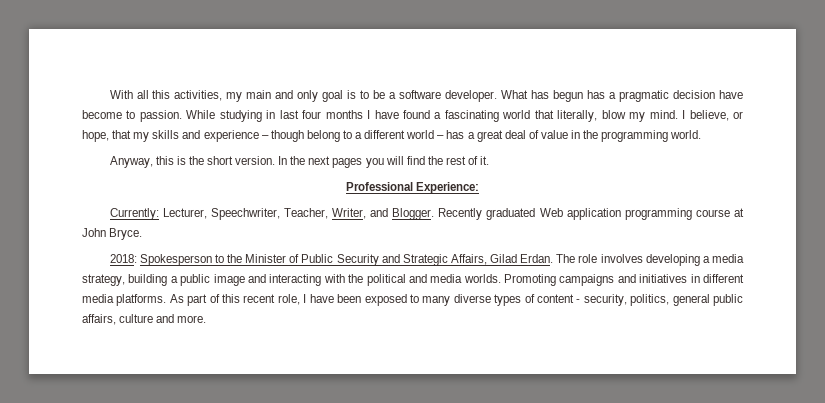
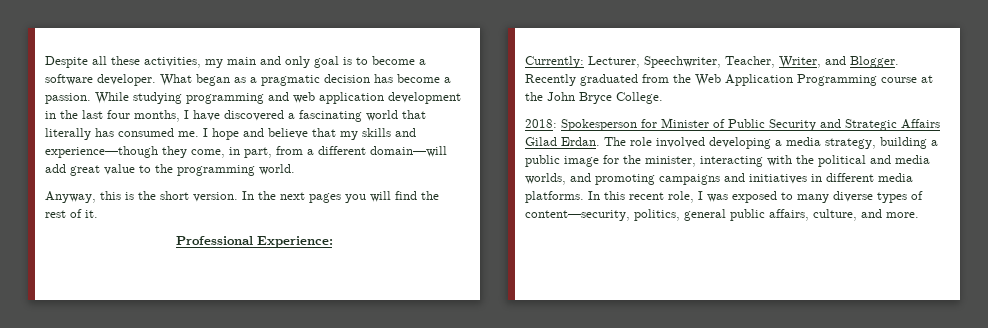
[109,90,171,99] With all this -> [45,56,140,68] Despite all these
[373,90,386,99] be -> [372,56,415,65] become
[531,90,743,102] [82,110,276,122] has begun has a pragmatic decision have become to passion. While studying in -> [196,74,451,86] [45,92,461,104] [45,110,78,119] began as a pragmatic decision has become a passion. While studying programming and web application development in the
[325,110,430,119] months I have found -> [134,110,284,122] months, I have discovered
[557,110,743,122] [82,130,581,142] literally, blow my mind. I believe, or hope, that my skills and experience – though belong to a different world – has a great deal of value in -> [45,128,416,140] [45,146,447,158] [45,164,151,176] literally has consumed me. I hope and believe that my skills and experience—though they come, in part, from a different domain—will add great value to
[539,208,744,220] [82,228,143,240] Web application programming course at John Bryce. -> [642,74,933,86] [525,92,663,104] from the Web Application Programming course at the John Bryce College.
[214,254,242,263] to the -> [641,119,657,128] for
[450,254,487,265] Affairs, -> [901,119,940,129] Affairs
[600,254,643,263] involves -> [656,137,705,148] involved
[247,274,266,283] and -> [603,155,696,167] for the minister,
[463,274,557,286] worlds. Promoting -> [525,173,655,185] worlds, and promoting
[169,294,220,306] As part of -> [588,191,600,200] In
[309,294,362,303] have been -> [707,194,728,202] was
[536,294,627,306] content - security, -> [525,210,630,221] content—security,
[119,314,154,323] culture -> [813,209,857,221] culture,

